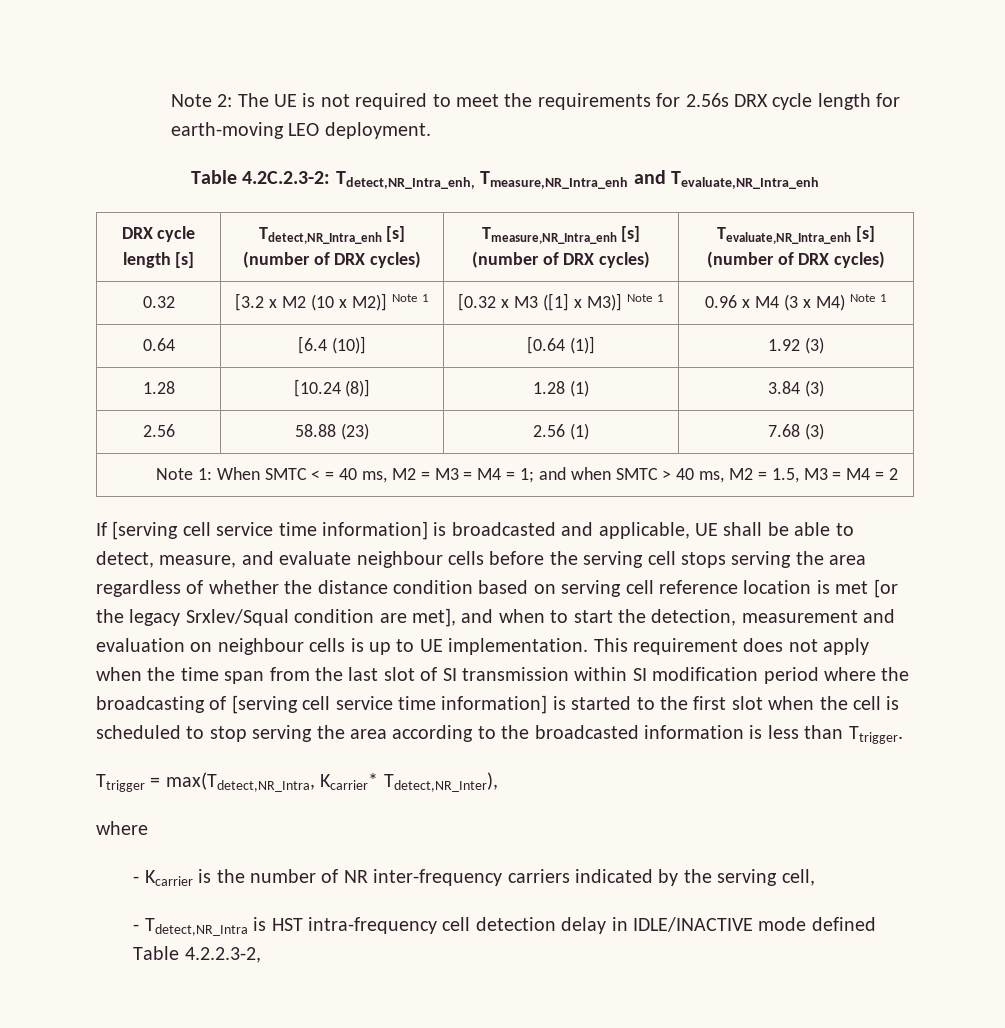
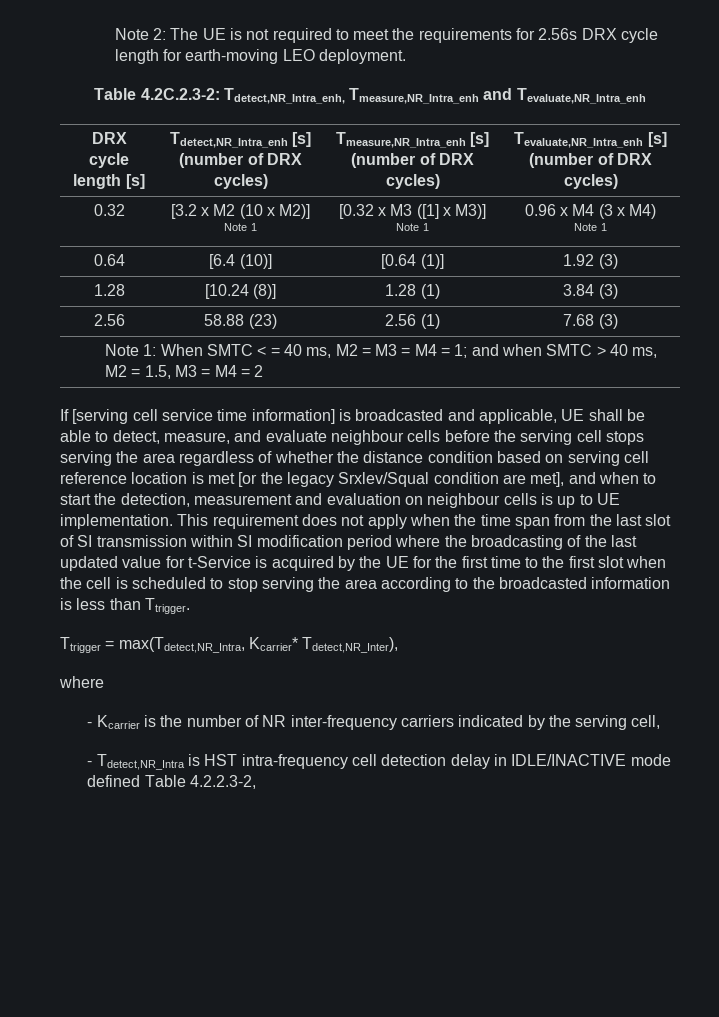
[231,695,632,714] [serving cell service time information] is started -> [584,535,637,547] [60,556,521,571] the last updated value for t-Service is acquired by the UE for the first time

